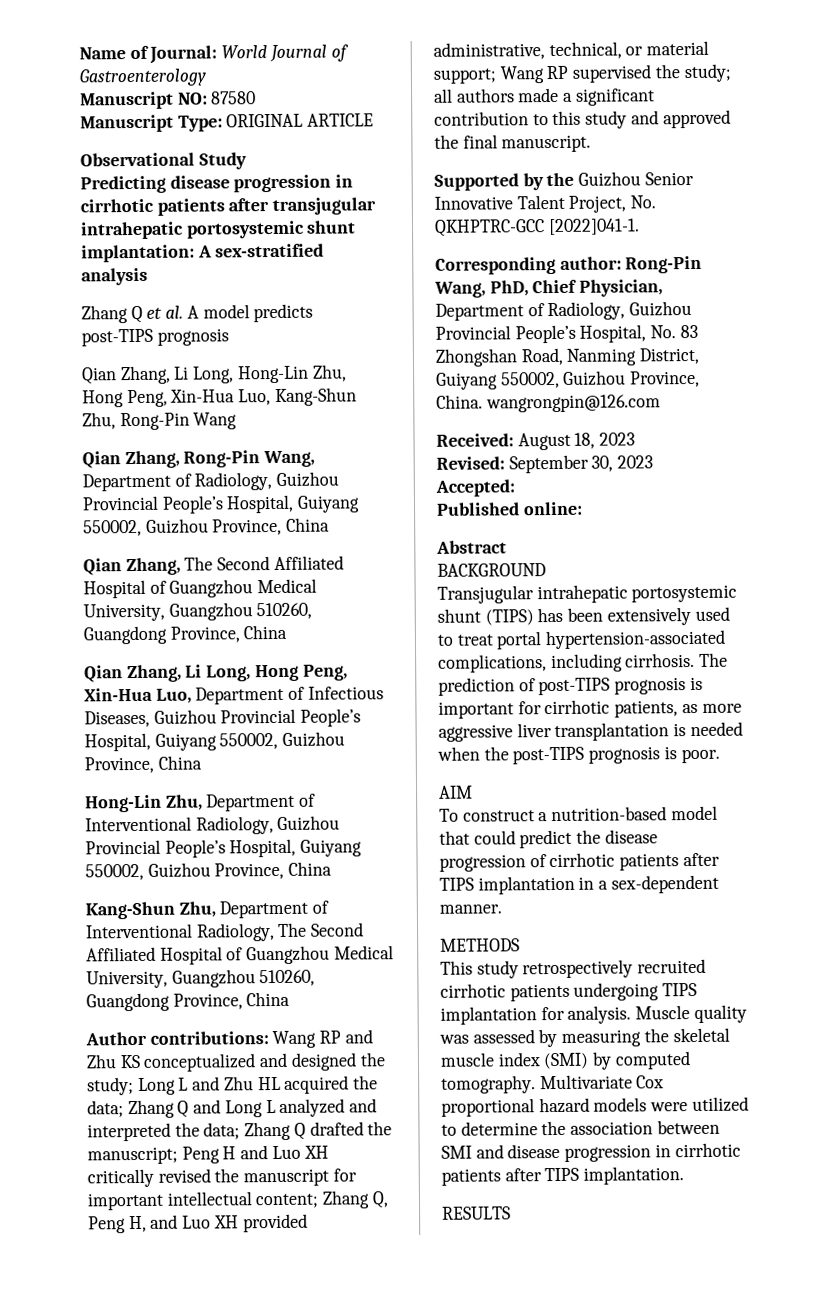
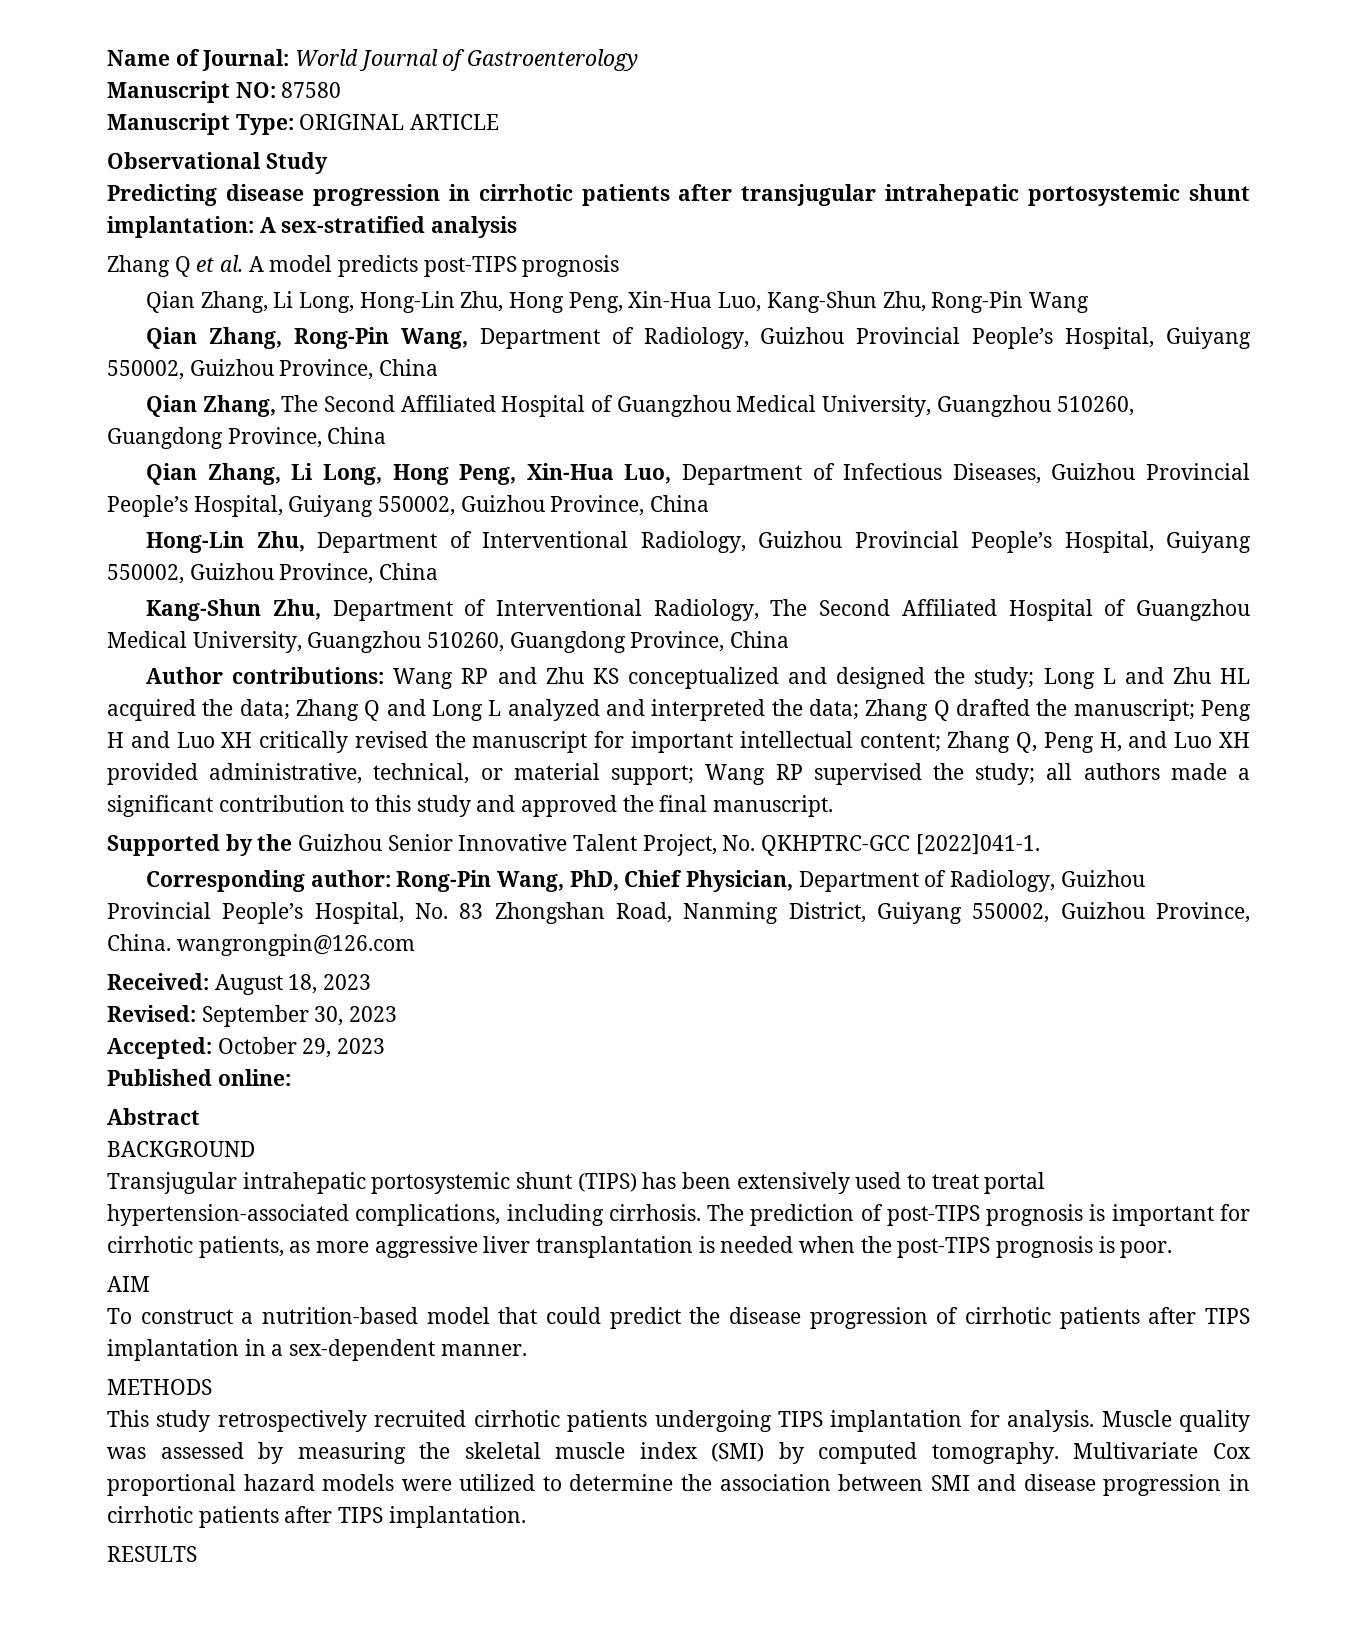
(515, 488) none -> [217,1037,386,1058] October 29, 2023

